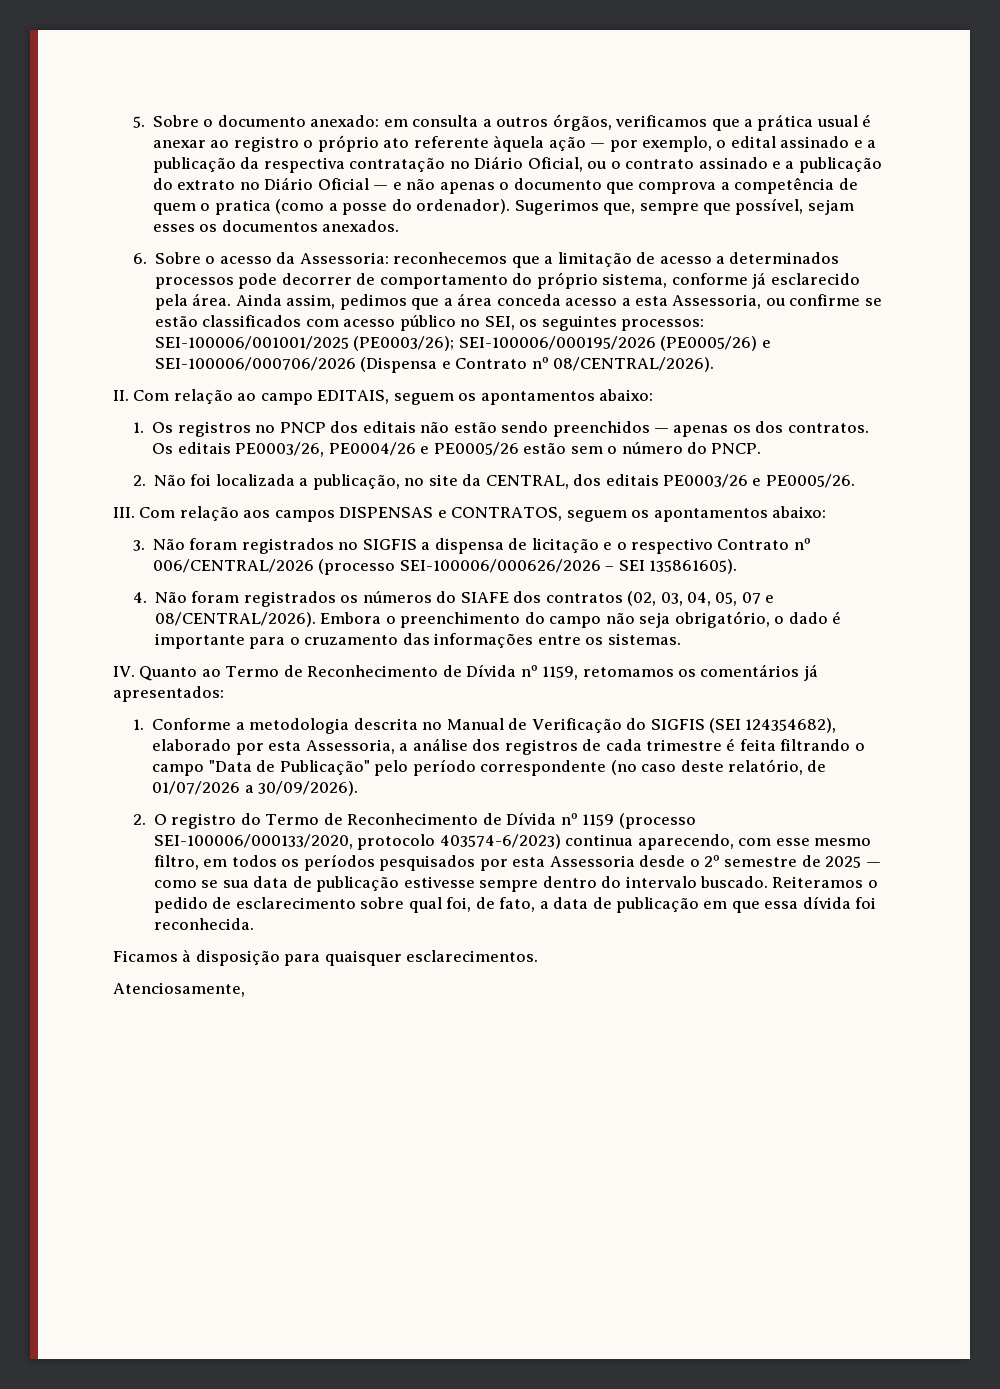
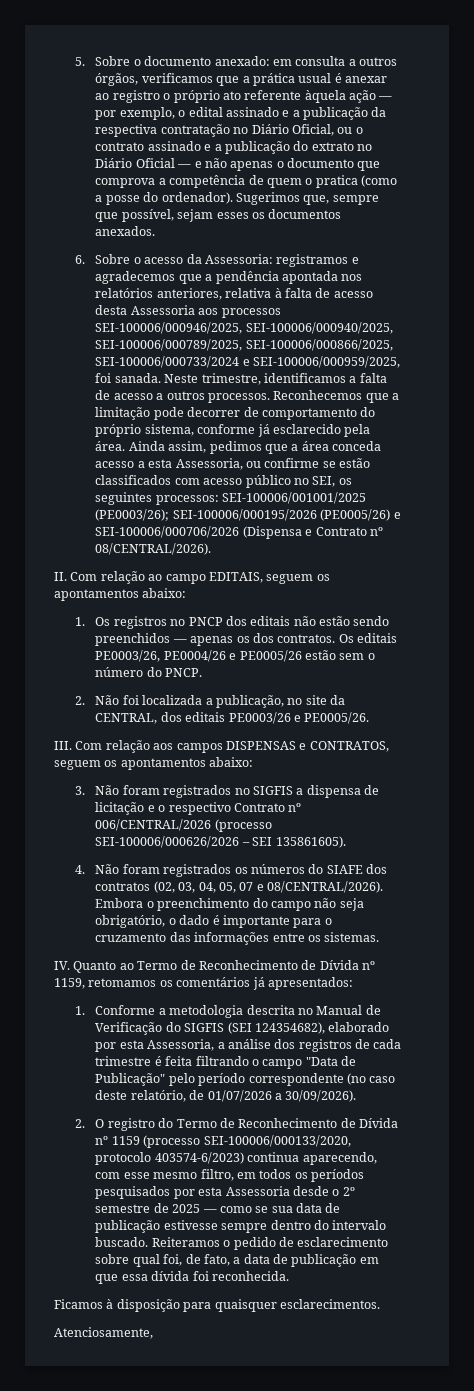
[393,252,840,268] [154,277,234,289] reconhecemos que a limitação de acesso a determinados processos -> [276,254,359,267] [95,271,363,284] [95,288,373,300] [95,305,281,318] [95,322,393,334] [95,339,393,351] [95,356,401,368] [95,373,387,385] [95,390,400,403] [95,407,151,420] registramos e agradecemos que a pendência apontada nos relatórios anteriores, relativa à falta de acesso desta Assessoria aos processos SEI-100006/000946/2025, SEI-100006/000940/2025, SEI-100006/000789/2025, SEI-100006/000866/2025, SEI-100006/000733/2024 e SEI-100006/000959/2025, foi sanada. Neste trimestre, identificamos a falta de acesso a outros processos. Reconhecemos que a limitação

